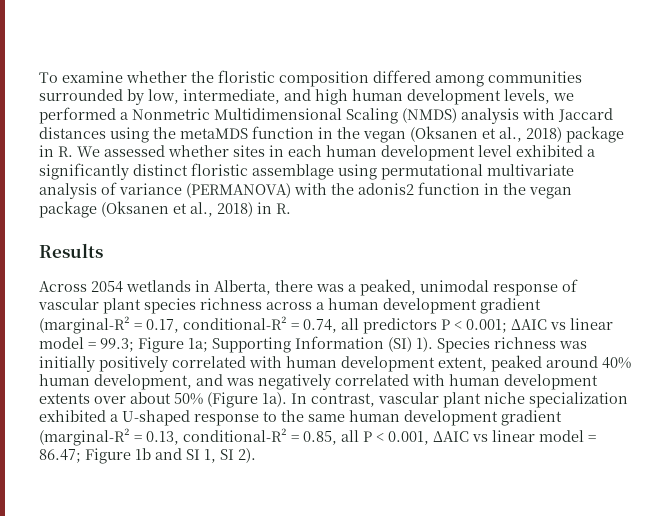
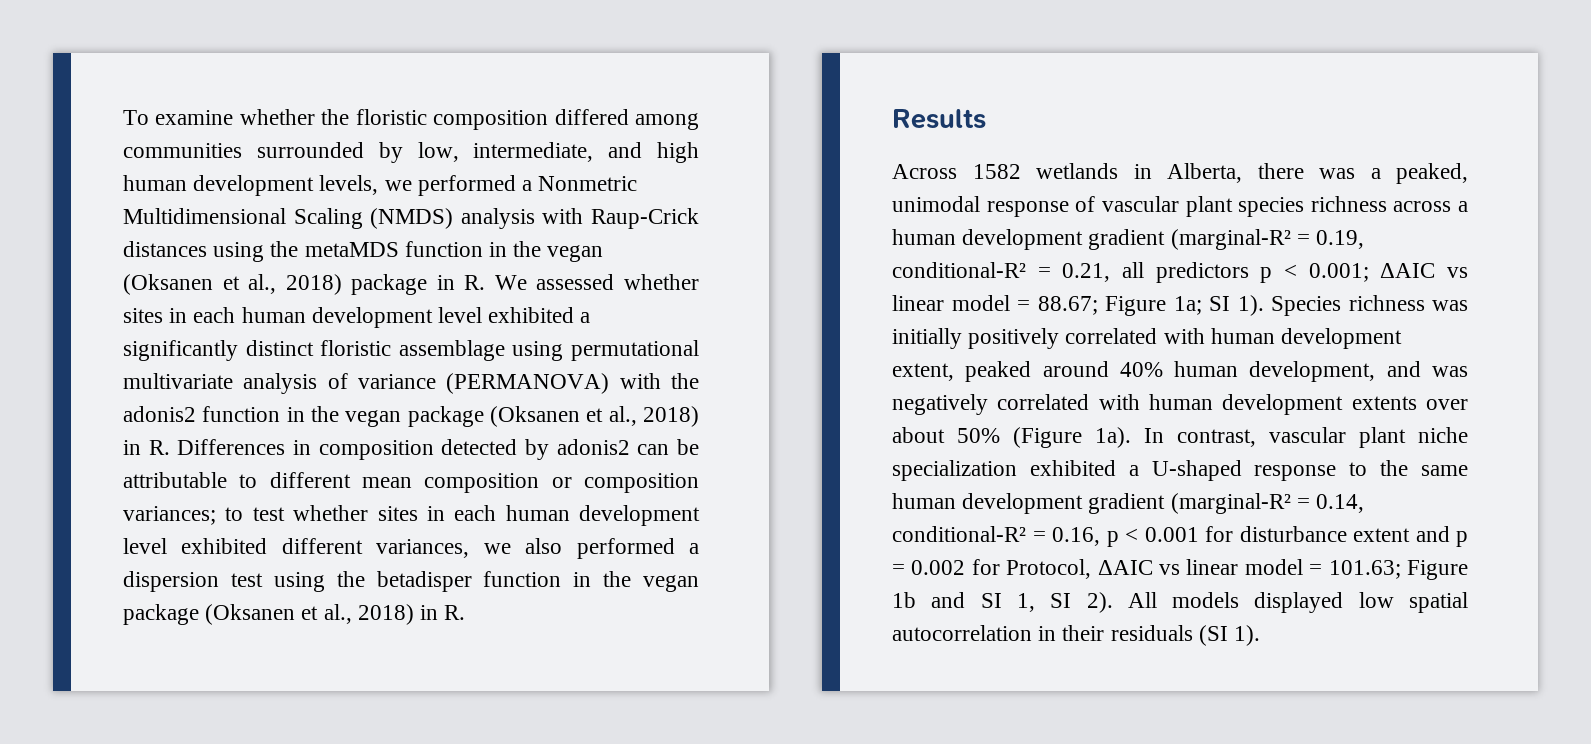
[558,108,613,122] Jaccard -> [590,208,699,229] Raup-Crick
(291, 208) none -> [177,439,699,460] [123,472,699,493] [123,505,700,526] [123,538,699,559] [123,571,699,592] [123,604,466,625] Differences in composition detected by adonis2 can be attributable to different mean composition or composition variances; to test whether sites in each human development level exhibited different variances, we also performed a dispersion test using the betadisper function in the vegan package (Oksanen et al., 2018) in R.
[91,281,123,293] 2054 -> [972,164,1021,179] 1582
[146,316,337,333] 0.17, conditional-R² = 0.74, -> [1316,230,1365,249] [892,262,1111,282] 0.19, conditional-R² = 0.21,
[441,319,450,330] P -> [1260,267,1273,283] p
[100,338,134,352] 99.3; -> [1037,296,1098,315] 88.67;
[212,336,412,353] Supporting Information (SI) -> [1209,296,1230,311] SI
[146,428,596,445] [39,449,81,463] 0.13, conditional-R² = 0.85, all P < 0.001, ΔAIC vs linear model = 86.47; -> [1316,494,1365,513] [892,526,1468,547] [892,559,1401,579] 0.14, conditional-R² = 0.16, p < 0.001 for disturbance extent and p = 0.002 for Protocol, ΔAIC vs linear model = 101.63;
(256, 455) none -> [1127,592,1468,613] [892,625,1261,646] All models displayed low spatial autocorrelation in their residuals (SI 1).

